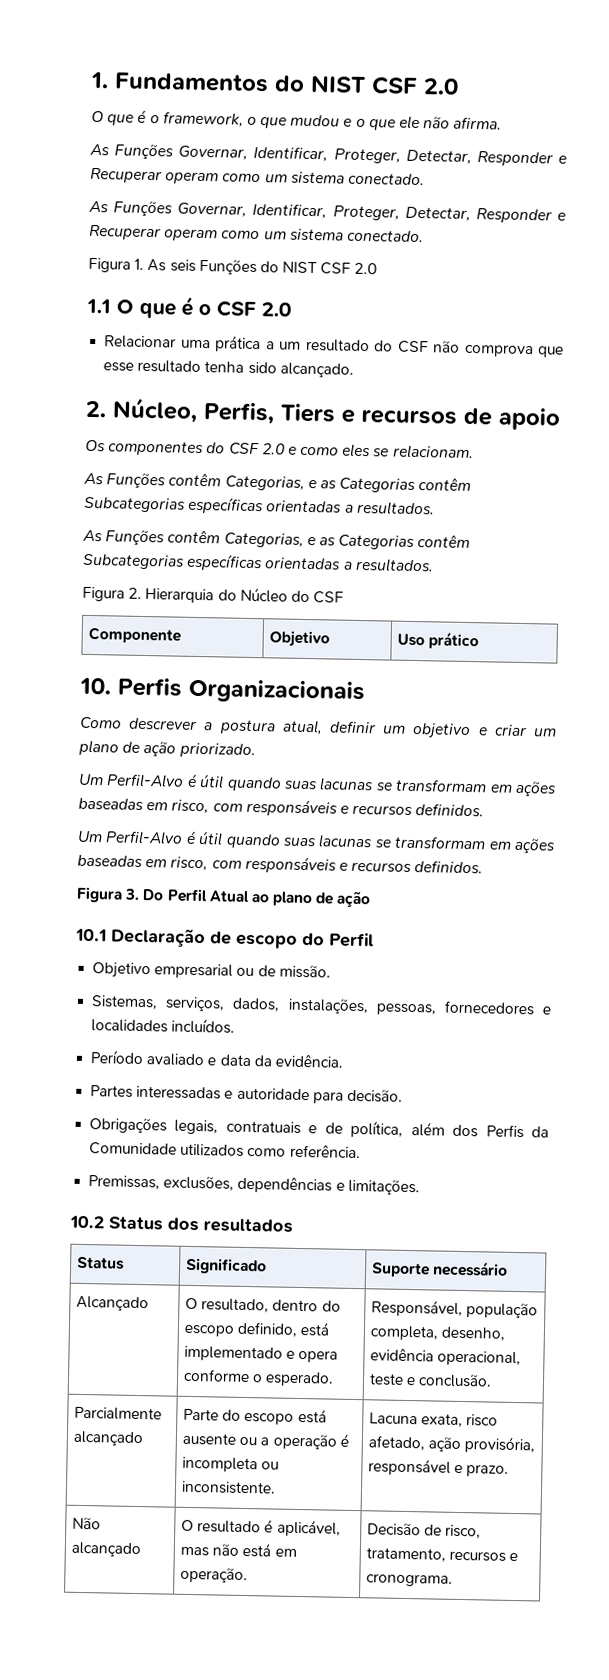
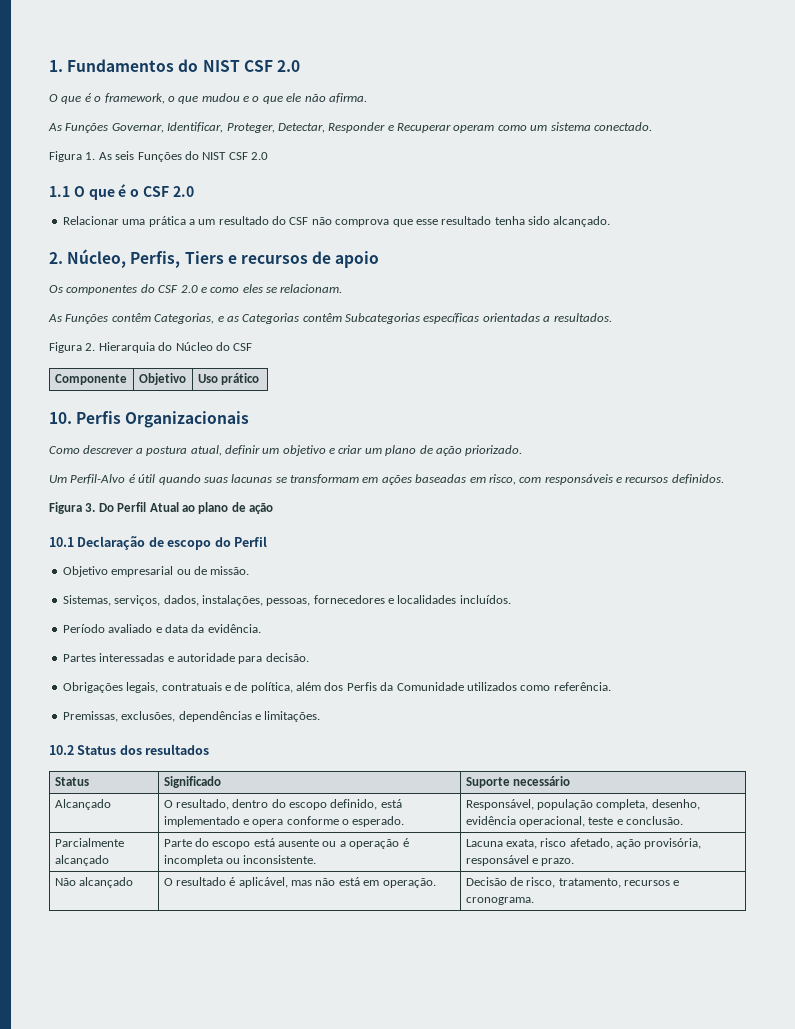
[88,200,566,224] [89,224,424,243] // As Funções Governar, Identificar, Proteger, Detectar, Responder e Recuperar operam como um sistema conectado. -> (652, 126) none
[82,529,471,551] [82,553,434,573] // As Funções contêm Categorias, e as Categorias contêm Subcategorias específicas orientadas a resultados. -> (612, 317) none
[77,830,556,854] [77,854,484,874] // Um Perfil-Alvo é útil quando suas lacunas se transformam em ações baseadas em risco, com responsáveis e recursos definidos. -> (724, 479) none

